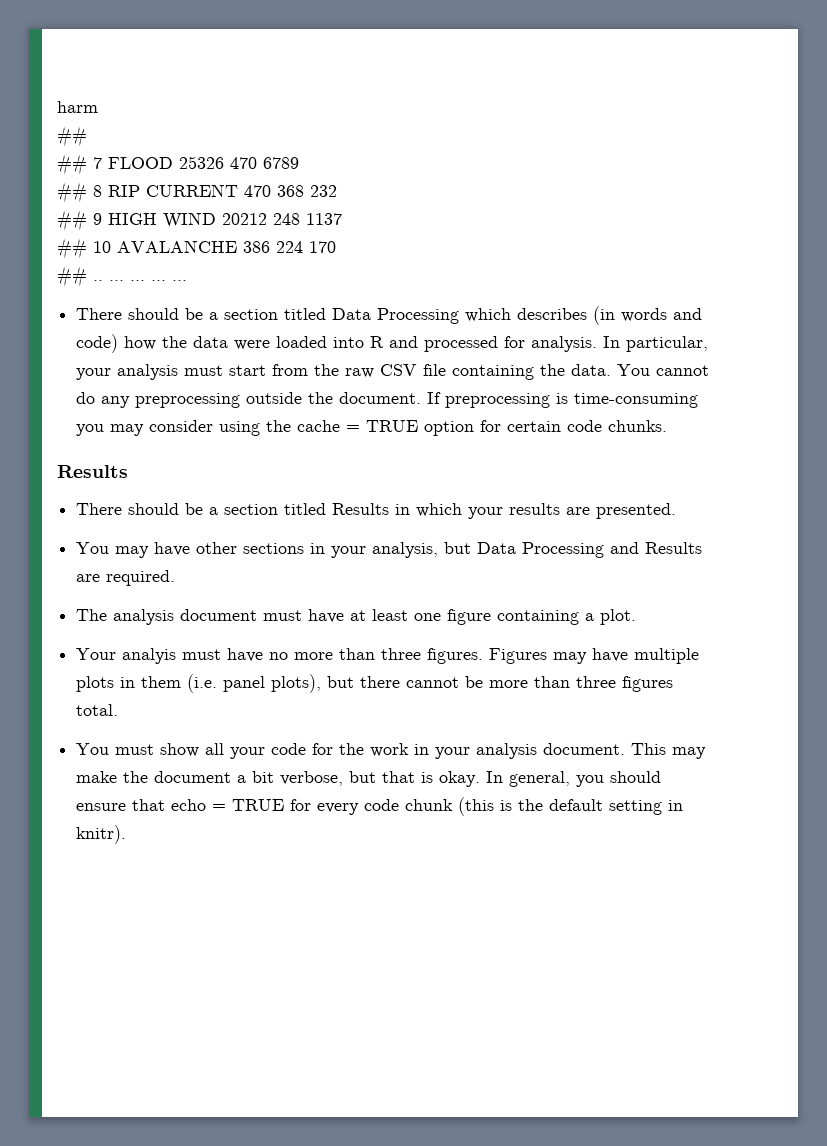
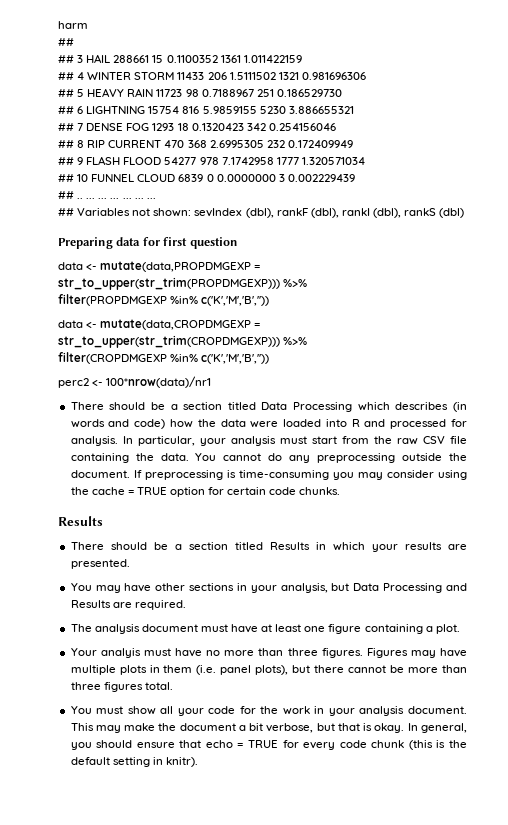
[93,156,299,169] 7 FLOOD 25326 470 6789 -> [77,54,302,63] [58,72,366,80] [58,88,342,97] [58,106,354,114] [58,123,336,131] 3 HAIL 288661 15 0.1100352 1361 1.011422159 // ## 4 WINTER STORM 11433 206 1.5111502 1321 0.981696306 // ## 5 HEAVY RAIN 11723 98 0.7188967 251 0.186529730 // ## 6 LIGHTNING 15754 816 5.9859155 5230 3.886655321 // ## 7 DENSE FOG 1293 18 0.1320423 342 0.254156046
(304, 191) none -> [209,140,264,148] 2.6995305
(337, 191) none -> [287,140,353,148] 0.172409949
[108,212,342,228] [57,238,336,259] HIGH WIND 20212 248 1137 // ## 10 AVALANCHE 386 224 170 -> [86,156,365,165] [58,174,355,182] FLASH FLOOD 54277 978 7.1742958 1777 1.320571034 // ## 10 FUNNEL CLOUD 6839 0 0.0000000 3 0.002229439
(187, 280) none -> [134,198,156,199] [58,208,465,218] [58,237,238,249] [58,261,261,272] [58,277,308,290] [58,294,270,306] [58,319,261,330] [58,335,308,348] [58,352,270,364] [58,376,212,388] ... ... // ## Variables not shown: sevIndex (dbl), rankF (dbl), rankI (dbl), rankS (dbl) // Preparing data for first question // data <- mutate(data,PROPDMGEXP = str_to_upper(str_trim(PROPDMGEXP))) %>% // filter(PROPDMGEXP %in% c('K','M','B','')) // data <- mutate(data,CROPDMGEXP = str_to_upper(str_trim(CROPDMGEXP))) %>% // filter(CROPDMGEXP %in% c('K','M','B','')) // perc2 <- 100*nrow(data)/nr1

